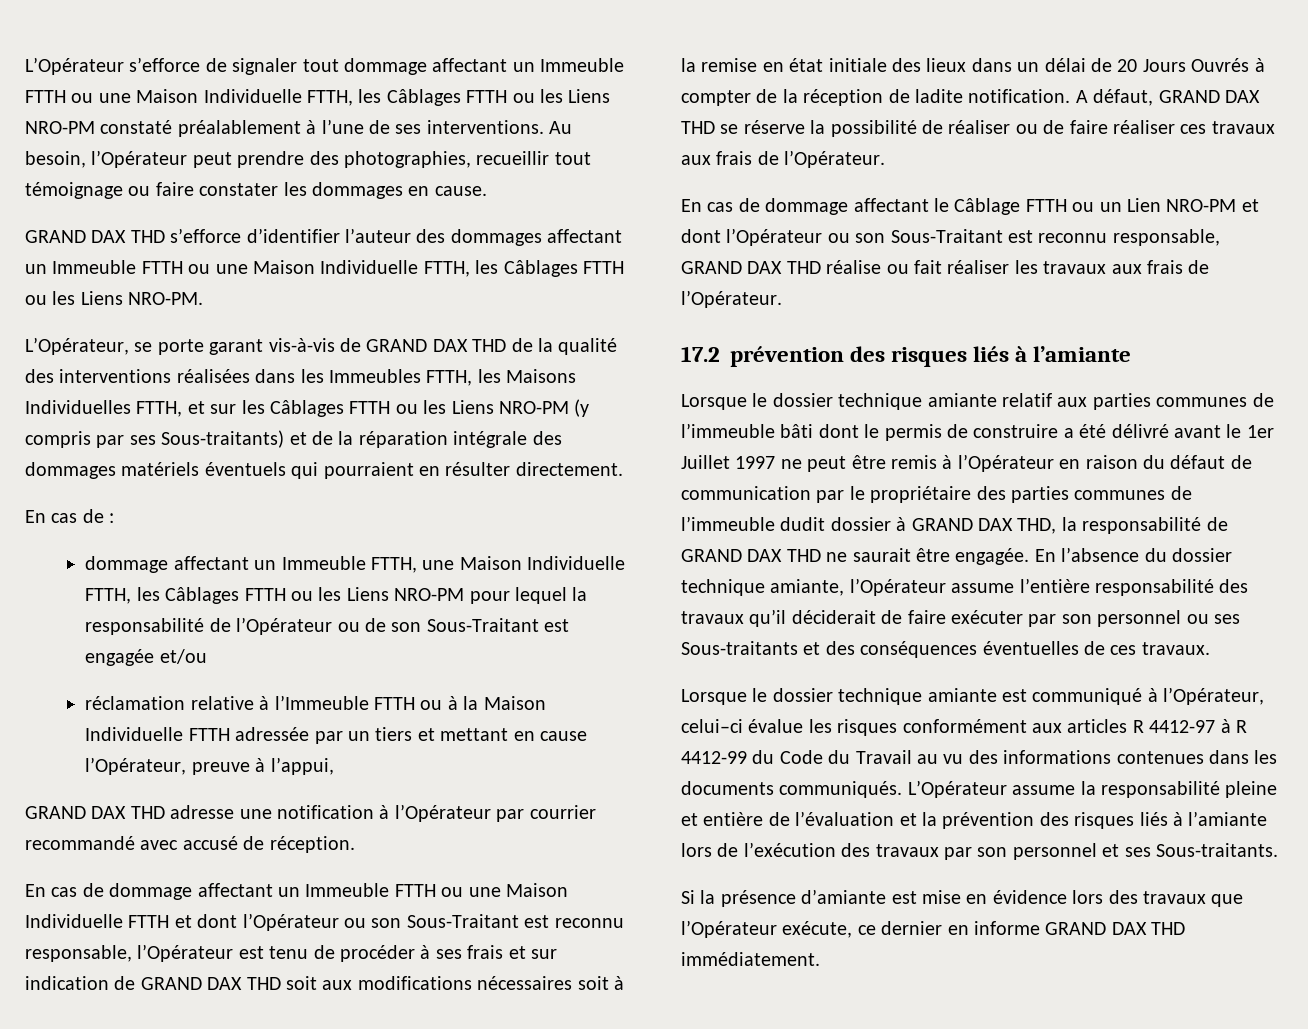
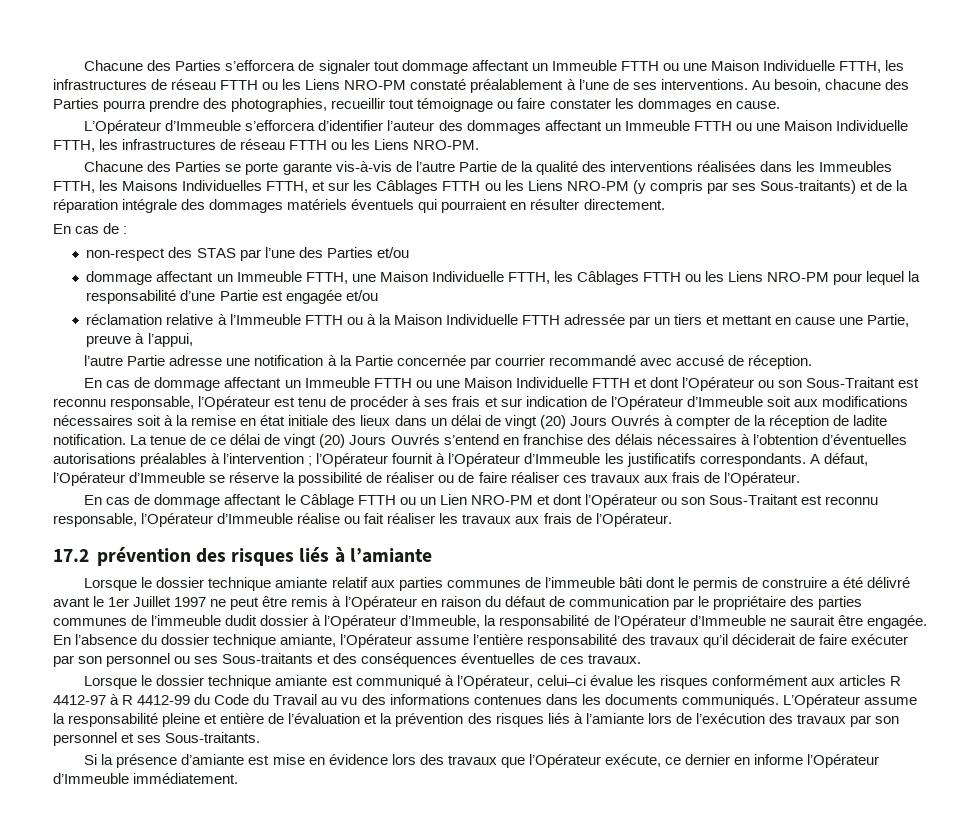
[25,57,201,75] L’Opérateur s’efforce -> [84,60,296,71] Chacune des Parties s’efforcera
[386,89,461,106] Câblages -> [53,79,217,90] infrastructures de réseau
[91,150,232,168] l’Opérateur peut -> [824,79,909,90] [53,98,147,112] chacune des Parties pourra
[25,228,242,243] GRAND DAX THD s’efforce -> [84,120,316,134] L’Opérateur d’Immeuble s’efforcera
[503,260,578,277] Câblages -> [122,139,286,150] infrastructures de réseau
[25,337,129,355] L’Opérateur, -> [84,161,222,172] Chacune des Parties
[209,339,264,355] garant -> [282,162,332,175] garante
[366,339,507,352] GRAND DAX THD -> [415,161,497,172] l’autre Partie
(115, 518) none -> [86,247,409,261] // non-respect des STAS par l’une des Parties et/ou
[209,617,539,635] de l’Opérateur ou de son Sous-Traitant -> [180,290,258,301] d’une Partie
[85,757,187,775] l’Opérateur, -> [839,314,910,327] une Partie,
[25,806,165,819] GRAND DAX THD -> [84,355,166,366] l’autre Partie
[394,804,491,822] l’Opérateur -> [339,355,466,366] la Partie concernée
[140,977,281,990] GRAND DAX THD -> [610,396,763,410] l’Opérateur d’Immeuble
[1117,59,1138,72] 20 -> [504,415,566,429] vingt (20)
[1075,89,1260,106] [681,121,715,134] A défaut, GRAND DAX THD -> [130,434,907,448] [53,453,868,467] [53,472,206,486] La tenue de ce délai de vingt (20) Jours Ouvrés s’entend en franchise des délais nécessaires à l’obtention d’éventuelles autorisations préalables à l’intervention ; l’Opérateur fournit à l’Opérateur d’Immeuble les justificatifs correspondants. A défaut, l’Opérateur d’Immeuble
[681,261,821,274] GRAND DAX THD -> [141,513,294,527] l’Opérateur d’Immeuble
[911,517,1228,534] [681,549,821,562] GRAND DAX THD, la responsabilité de GRAND DAX THD -> [324,615,766,629] l’Opérateur d’Immeuble, la responsabilité de l’Opérateur d’Immeuble
[1045,922,1186,935] GRAND DAX THD -> [807,754,880,768] [53,773,129,784] l’Opérateur d’Immeuble

